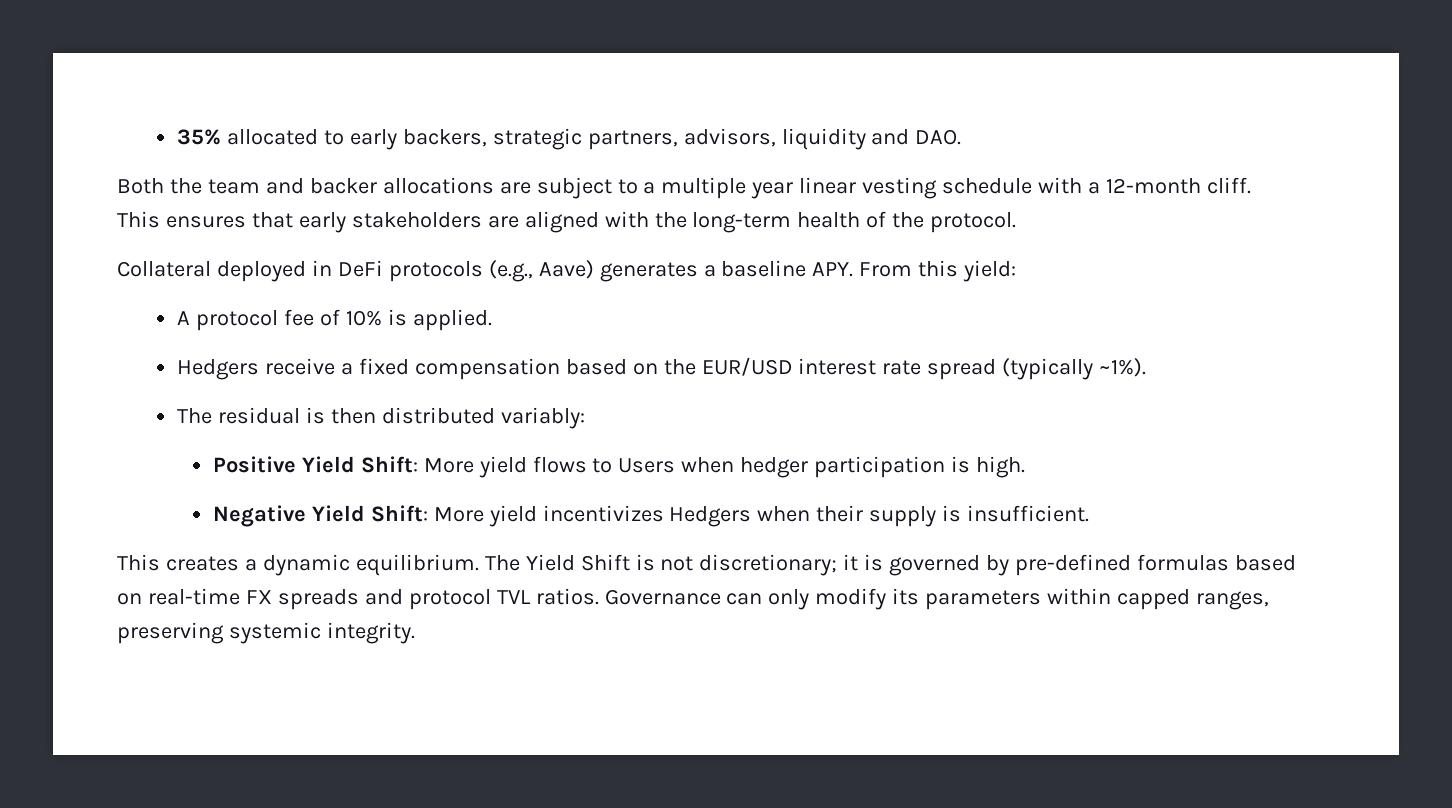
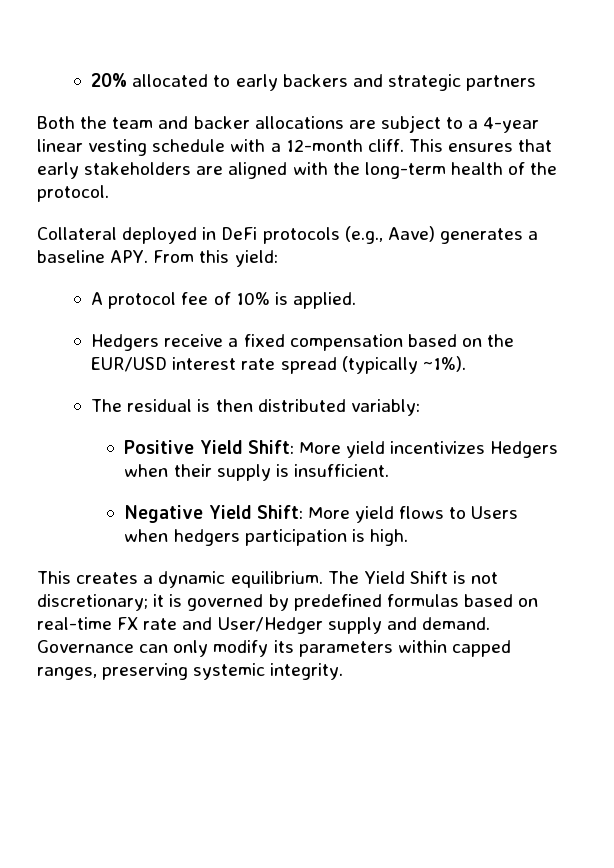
[177,129,222,145] 35% -> [91,73,128,87] 20%
[402,128,962,150] backers, strategic partners, advisors, liquidity and DAO. -> [282,74,537,91] backers and strategic partners
[661,177,794,199] multiple year -> [483,117,540,133] 4-year
[532,456,1026,478] [212,505,537,527] flows to Users when hedger participation is high. // Negative Yield Shift: More yield -> (385, 449) none
(1090, 513) none -> [124,505,519,523] [124,529,408,546] // Negative Yield Shift: More yield flows to Users when hedgers participation is high.
[1015,554,1132,576] pre-defined -> [293,594,382,611] predefined
[277,588,599,610] spreads and protocol TVL ratios. -> [143,617,490,634] rate and User/Hedger supply and demand.

